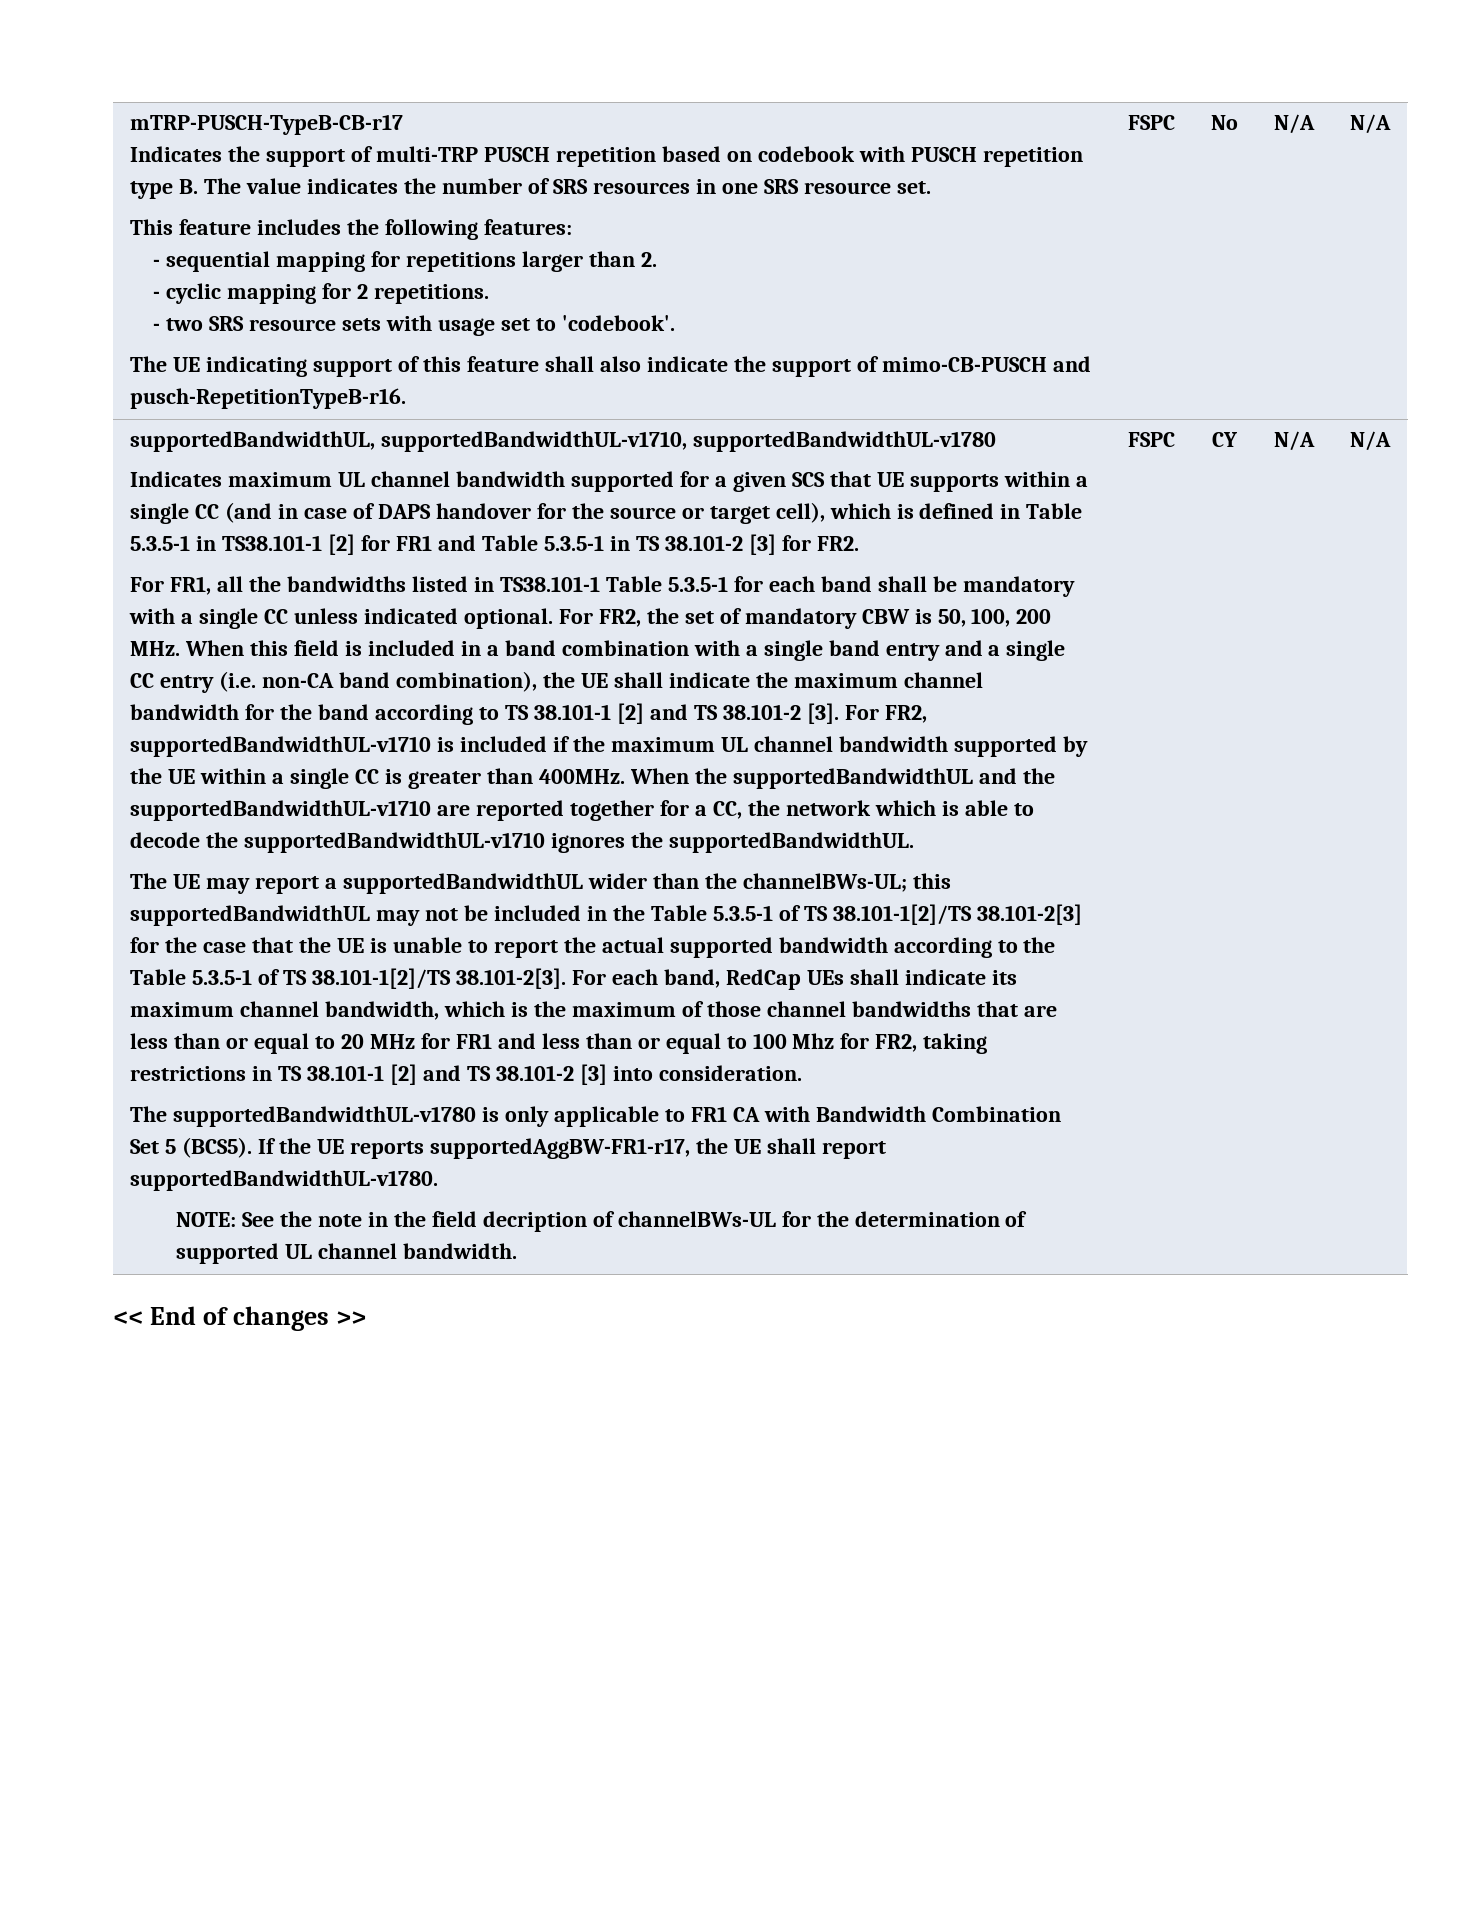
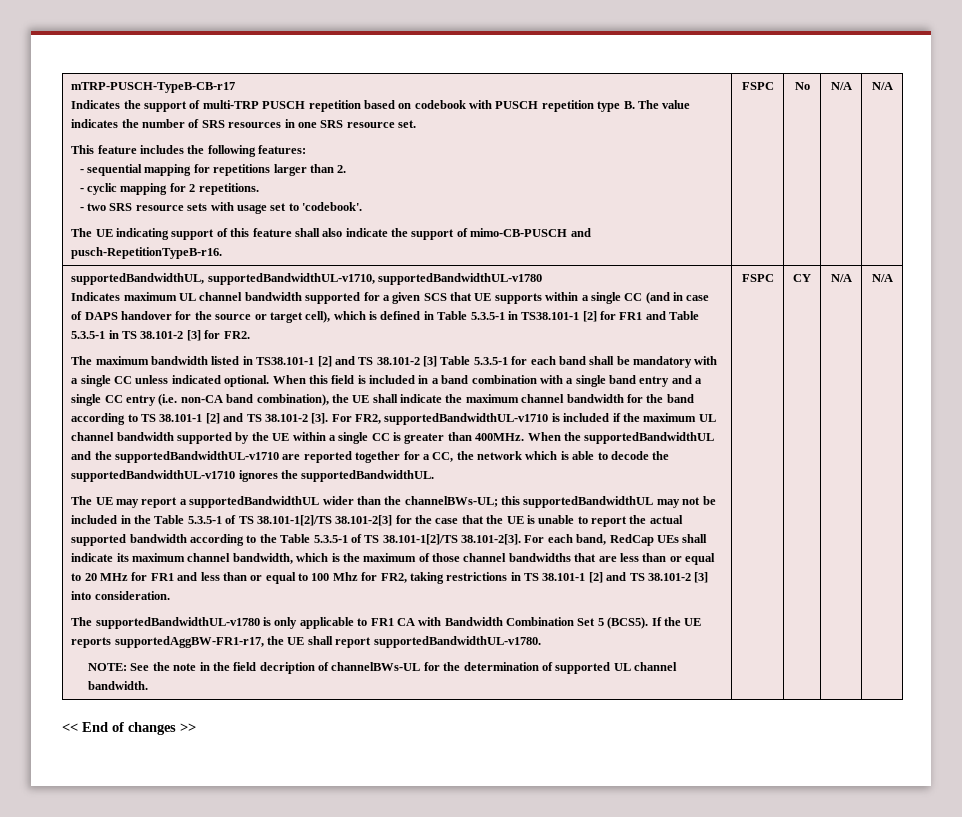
[130,576,601,595] For FR1, all the bandwidths listed in TS38.101-1 -> [71,356,438,367] The maximum bandwidth listed in TS38.101-1 [2] and TS 38.101-2 [3]
[559,608,1052,629] [130,641,181,656] For FR2, the set of mandatory CBW is 50, 100, 200 MHz. -> (270, 381) none

